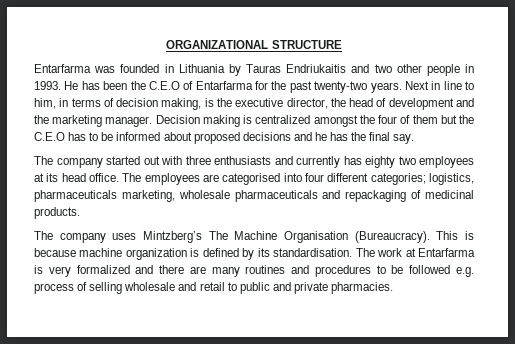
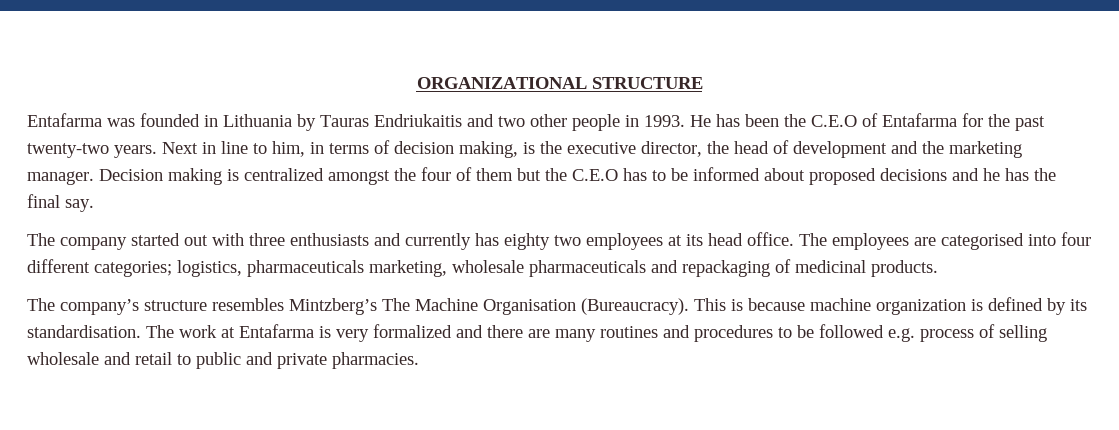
[34,64,91,73] Entarfarma -> [27,113,102,127] Entafarma
[195,81,253,90] Entarfarma -> [882,113,957,127] Entafarma
[59,233,137,243] company uses -> [60,298,284,315] company’s structure resembles
[417,248,475,257] Entarfarma -> [239,324,314,338] Entafarma

